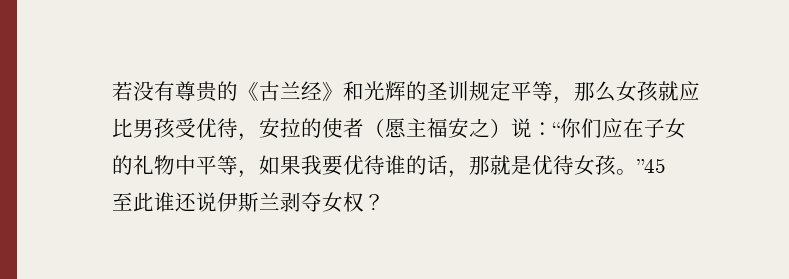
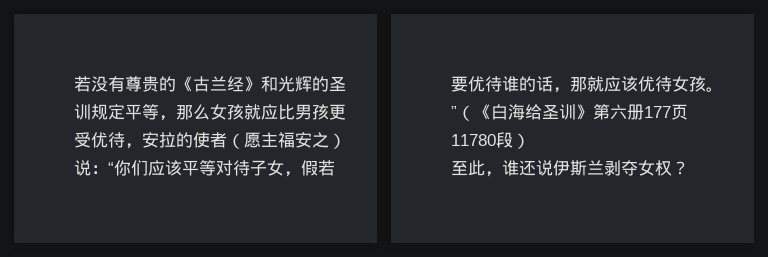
(176, 128) none -> [329,104,347,120] 更
[623,118,687,139] [112,155,323,178] 在子女的礼物中平等，如果我 -> [165,160,336,177] 该平等对待子女，假若
[511,155,533,175] 是 -> [604,76,639,92] 应该
[637,158,667,173] ”45 -> [451,104,689,121] [451,132,531,149] ”（《白海给圣训》第六册177页11780段）
(155, 202) none -> [485,171,503,177] ，

